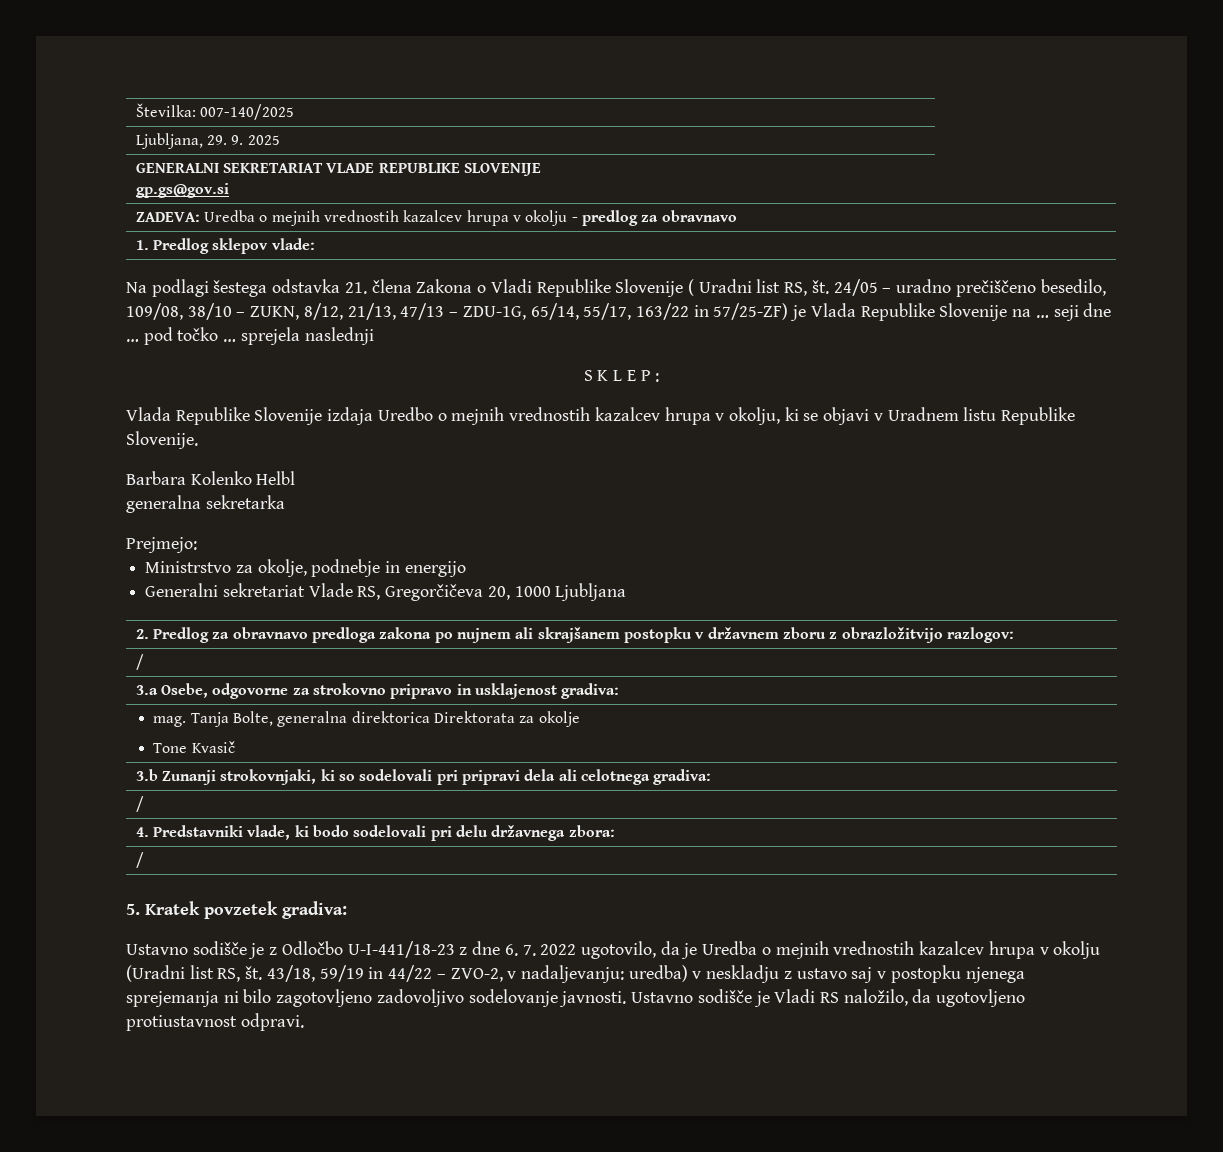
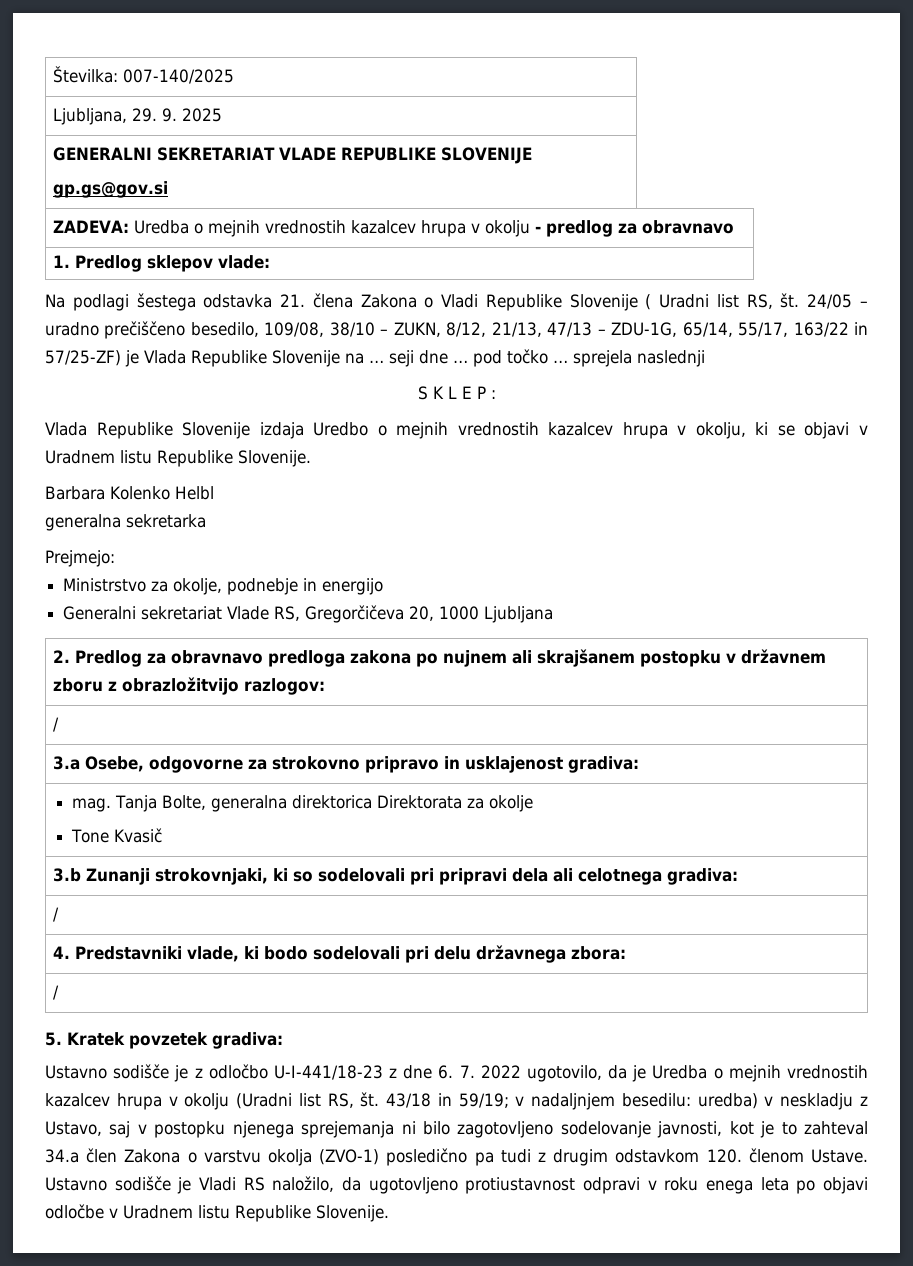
[281,941,343,955] Odločbo -> [208,1064,268,1079] odločbo
[266,965,624,983] 43/18, 59/19 in 44/22 – ZVO-2, v nadaljevanju: -> [386,1093,691,1110] 43/18 in 59/19; v nadaljnjem besedilu:
[796,968,847,979] ustavo -> [45,1121,102,1136] Ustavo,
[376,989,627,1007] zadovoljivo sodelovanje javnosti. -> [560,1121,869,1138] [45,1148,869,1166] sodelovanje javnosti, kot je to zahteval 34.a člen Zakona o varstvu okolja (ZVO-1) posledično pa tudi z drugim odstavkom 120. členom Ustave.
[240,1013,304,1031] odpravi. -> [583,1177,868,1194] [45,1204,389,1222] odpravi v roku enega leta po objavi odločbe v Uradnem listu Republike Slovenije.

